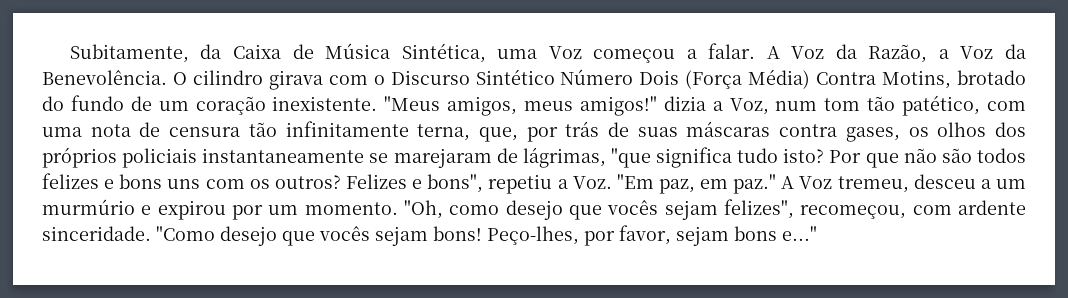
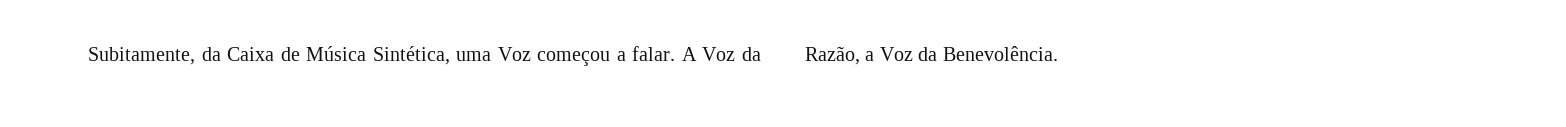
[172,69,1026,90] [42,95,1026,116] [42,121,1027,142] [42,147,1026,168] [42,173,1026,194] [42,199,1027,220] [42,225,817,246] O cilindro girava com o Discurso Sintético Número Dois (Força Média) Contra Motins, brotado do fundo de um coração inexistente. "Meus amigos, meus amigos!" dizia a Voz, num tom tão patético, com uma nota de censura tão infinitamente terna, que, por trás de suas máscaras contra gases, os olhos dos próprios policiais instantaneamente se marejaram de lágrimas, "que significa tudo isto? Por que não são todos felizes e bons uns com os outros? Felizes e bons", repetiu a Voz. "Em paz, em paz." A Voz tremeu, desceu a um murmúrio e expirou por um momento. "Oh, como desejo que vocês sejam felizes", recomeçou, com ardente sinceridade. "Como desejo que vocês sejam bons! Peço-lhes, por favor, sejam bons e..." -> (1058, 53) none

